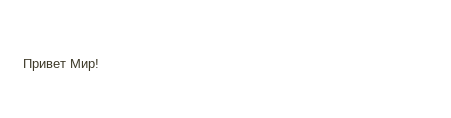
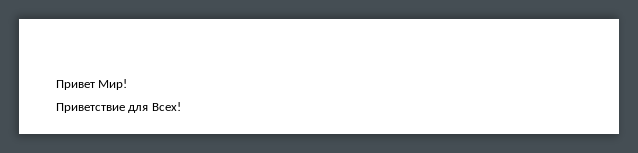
(99, 65) none -> [56,102,181,113] // Приветствие для Всех!

